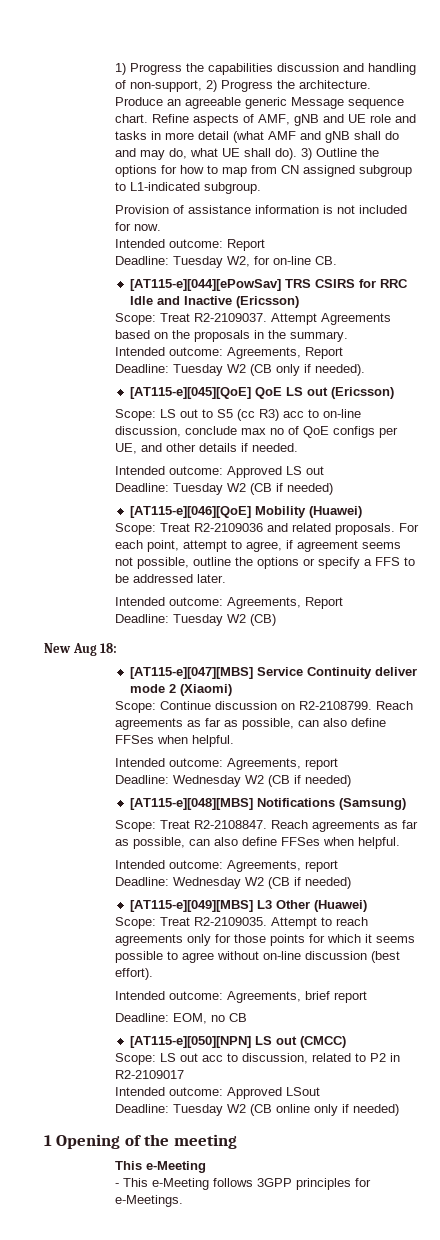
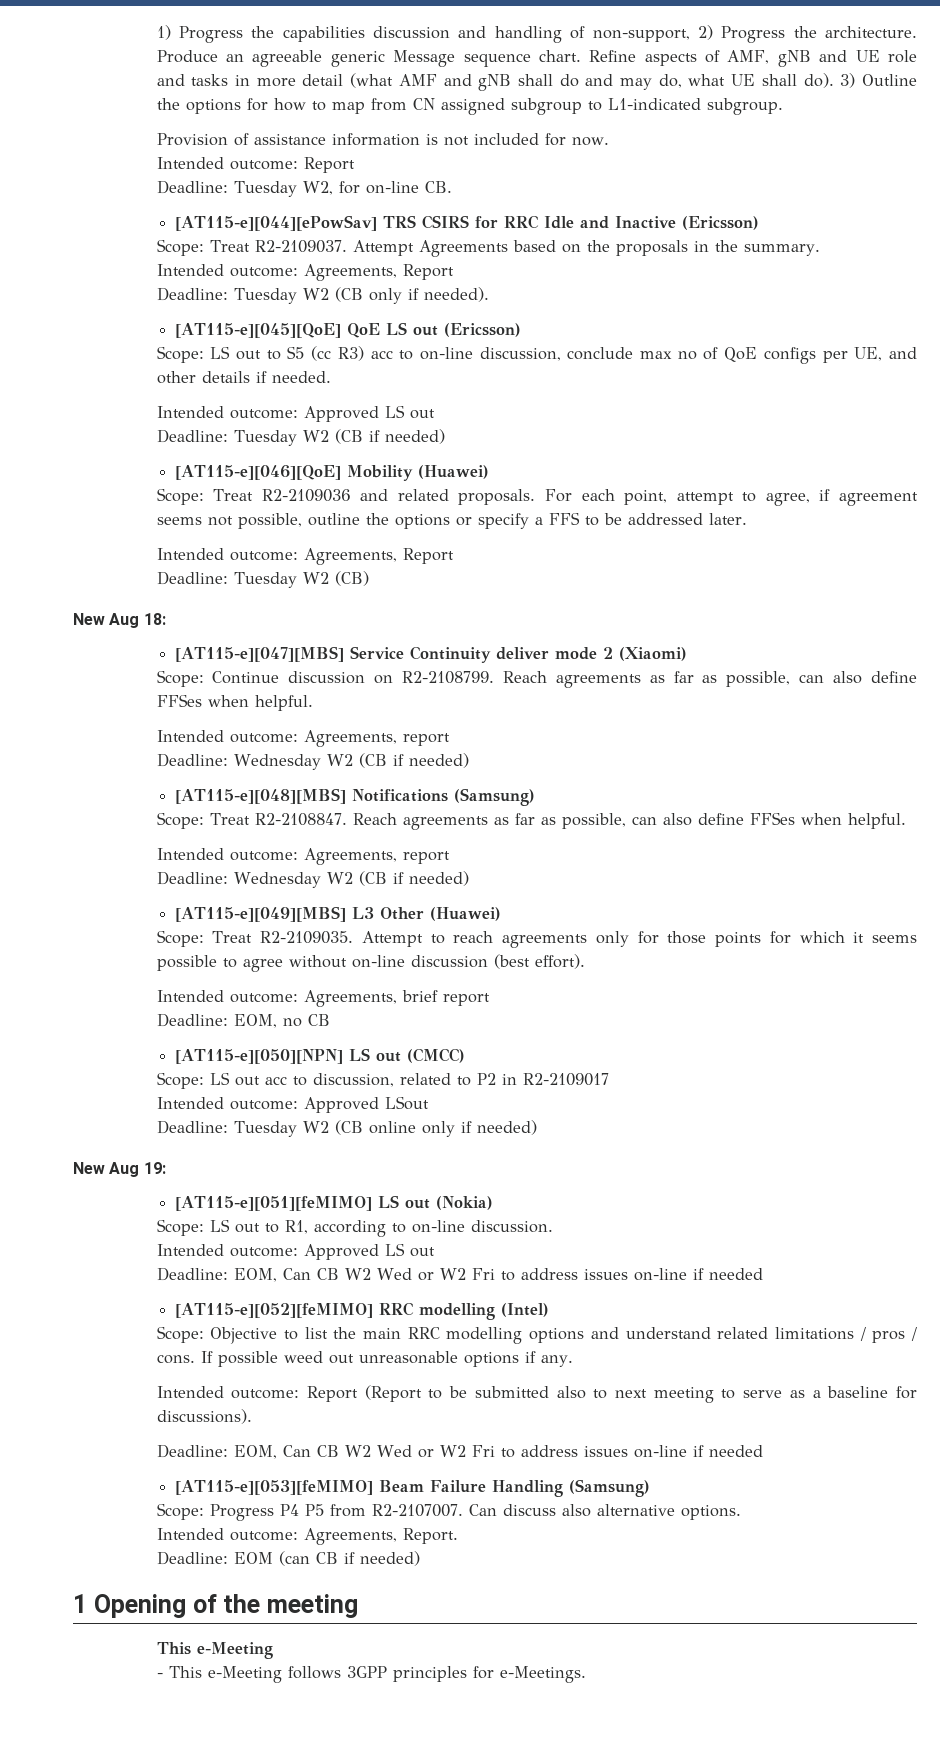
(400, 1110) none -> [73,1162,166,1177] [174,1195,493,1211] [156,1219,553,1237] [156,1243,435,1260] [156,1267,763,1282] [174,1302,549,1320] [156,1326,917,1344] [156,1351,573,1367] [156,1385,917,1403] [156,1409,252,1424] [156,1444,763,1459] [174,1479,650,1497] [156,1503,741,1521] [156,1528,458,1545] [156,1551,420,1566] // New Aug 19: // [AT115-e][051][feMIMO] LS out (Nokia) // Scope: LS out to R1, according to on-line discussion. // Intended outcome: Approved LS out // Deadline: EOM, Can CB W2 Wed or W2 Fri to address issues on-line if needed // [AT115-e][052][feMIMO] RRC modelling (Intel) // Scope: Objective to list the main RRC modelling options and understand related limitations / pros / cons. If possible weed out unreasonable options if any. // Intended outcome: Report (Report to be submitted also to next meeting to serve as a baseline for discussions). // Deadline: EOM, Can CB W2 Wed or W2 Fri to address issues on-line if needed // [AT115-e][053][feMIMO] Beam Failure Handling (Samsung) // Scope: Progress P4 P5 from R2-2107007. Can discuss also alternative options. // Intended outcome: Agreements, Report. // Deadline: EOM (can CB if needed)

